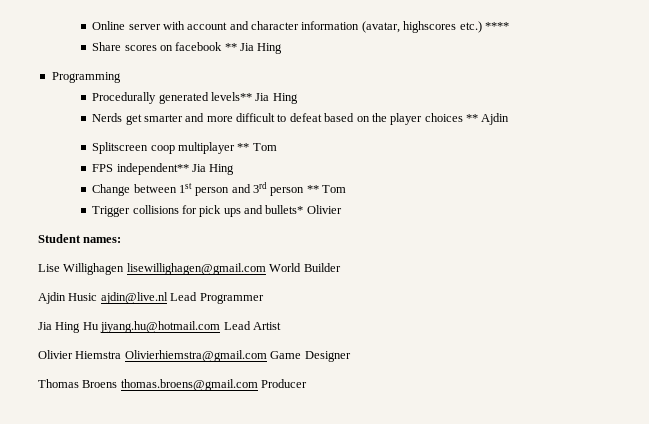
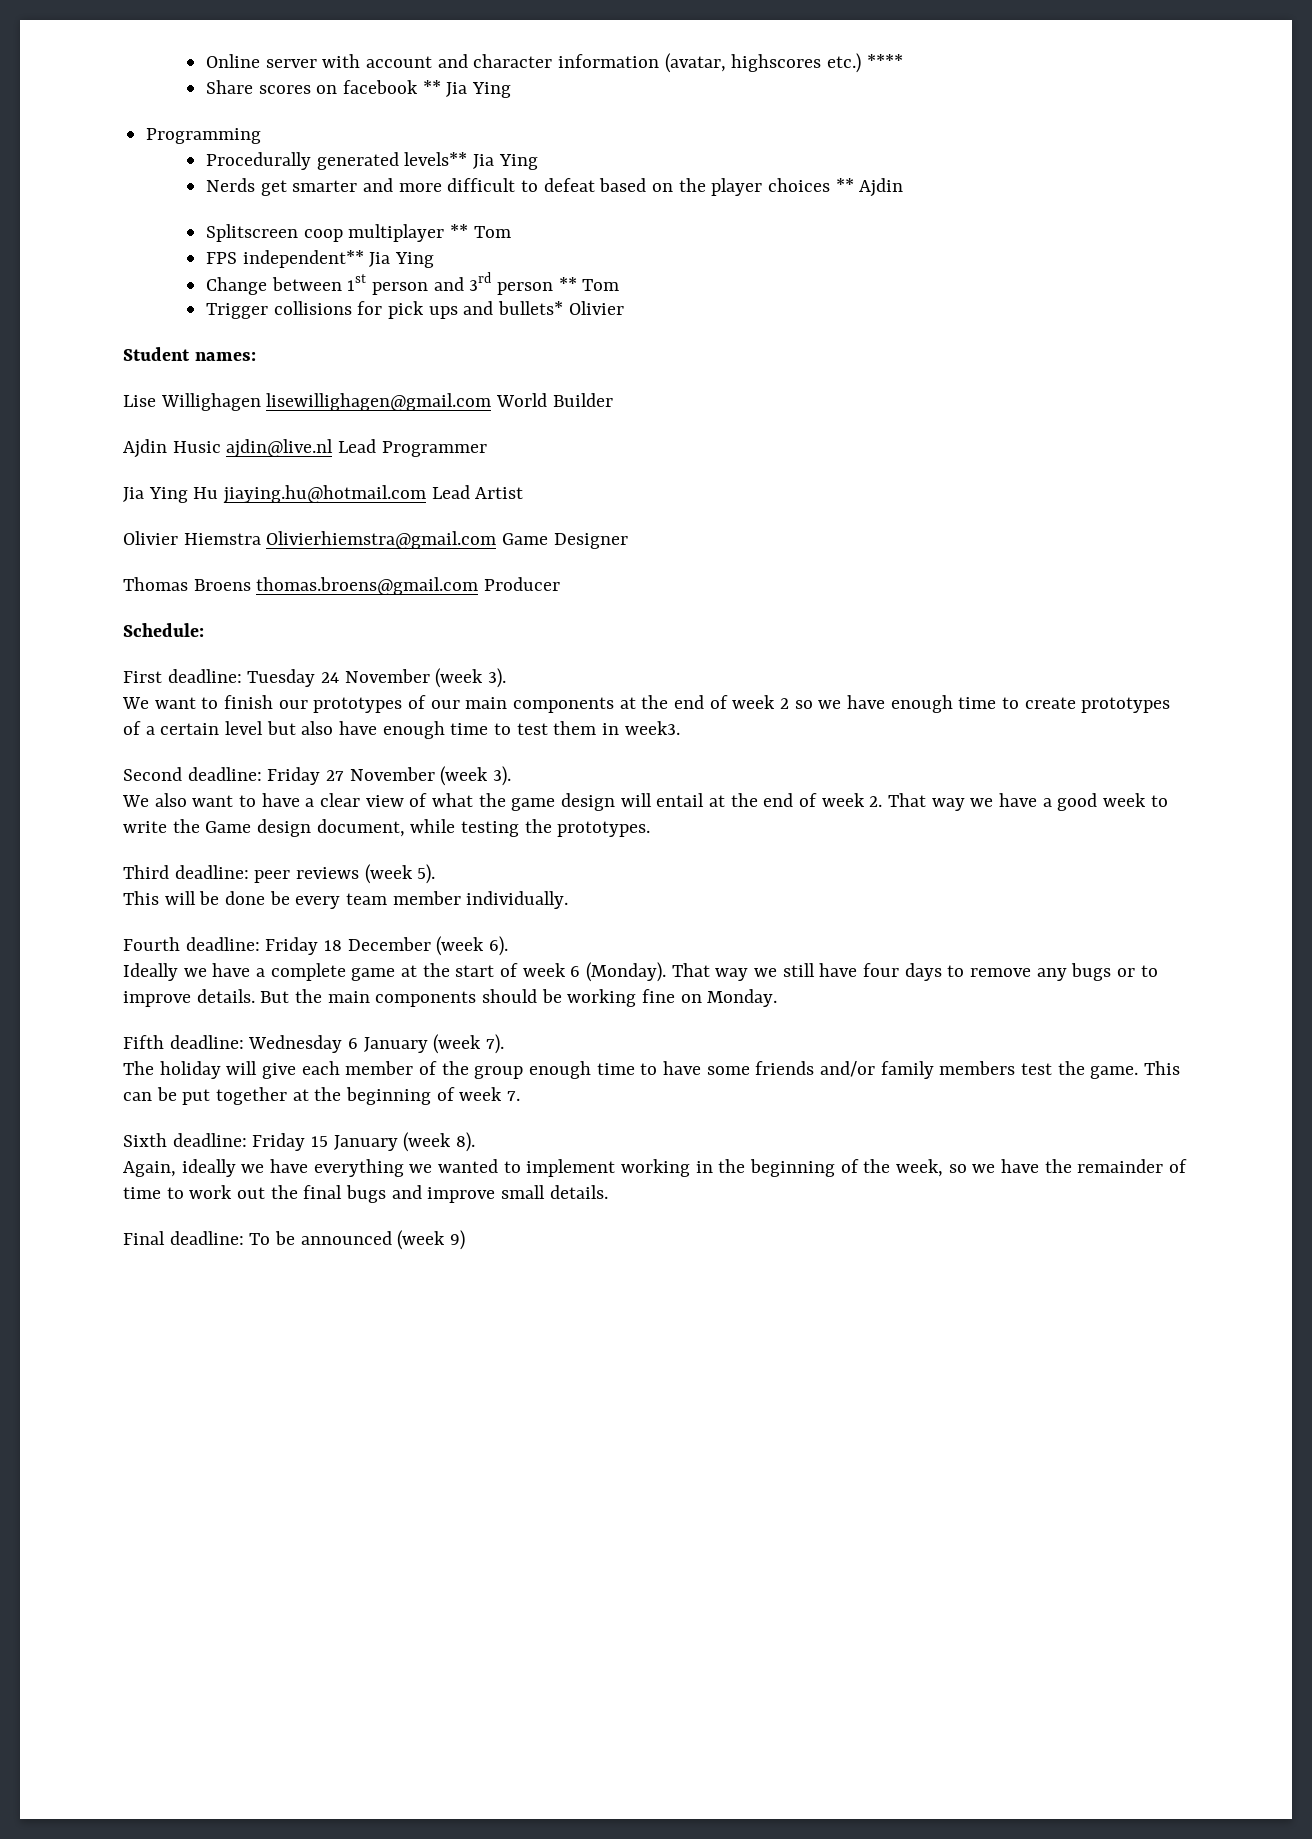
[257,43,283,54] Hing -> [472,82,512,98] Ying
[272,93,298,104] Hing -> [498,154,538,170] Ying
[209,164,235,175] Hing -> [395,252,435,268] Ying
[55,321,221,333] Hing Hu jiyang.hu@hotmail.com -> [148,485,427,504] Ying Hu jiaying.hu@hotmail.com
(308, 383) none -> [123,623,204,637] [123,668,507,688] [122,695,1171,713] [123,721,680,739] [123,766,512,786] [122,793,1168,811] [123,819,651,837] [123,864,436,884] [123,891,569,909] [123,936,509,956] [123,962,1158,982] [123,989,778,1007] [123,1034,505,1054] [123,1061,1181,1079] [123,1087,521,1105] [123,1132,476,1152] [123,1159,1188,1177] [123,1185,608,1203] [123,1230,466,1250] // Schedule: // First deadline: Tuesday 24 November (week 3). // We want to finish our prototypes of our main components at the end of week 2 so we have enough time to create prototypes of a certain level but also have enough time to test them in week3. // Second deadline: Friday 27 November (week 3). // We also want to have a clear view of what the game design will entail at the end of week 2. That way we have a good week to write the Game design document, while testing the prototypes. // Third deadline: peer reviews (week 5). // This will be done be every team member individually. // Fourth deadline: Friday 18 December (week 6). // Ideally we have a complete game at the start of week 6 (Monday). That way we still have four days to remove any bugs or to improve details. But the main components should be working fine on Monday. // Fifth deadline: Wednesday 6 January (week 7). // The holiday will give each member of the group enough time to have some friends and/or family members test the game. This can be put together at the beginning of week 7. // Sixth deadline: Friday 15 January (week 8). // Again, ideally we have everything we wanted to implement working in the beginning of the week, so we have the remainder of time to work out the final bugs and improve small details. // Final deadline: To be announced (week 9)

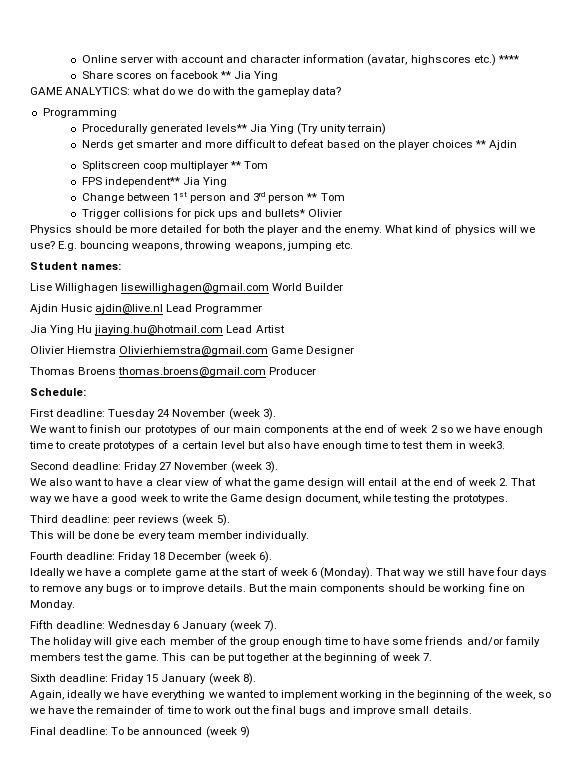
(512, 90) none -> [30,87,341,97] // GAME ANALYTICS: what do we do with the gameplay data?
(538, 162) none -> [297,123,387,135] (Try unity terrain)
(624, 308) none -> [30,224,535,235] [30,241,353,251] // Physics should be more detailed for both the player and the enemy. What kind of physics will we use? E.g. bouncing weapons, throwing weapons, jumping etc.

